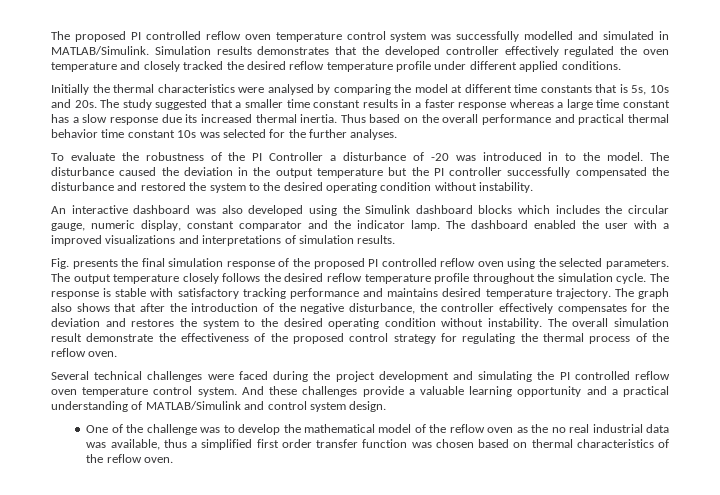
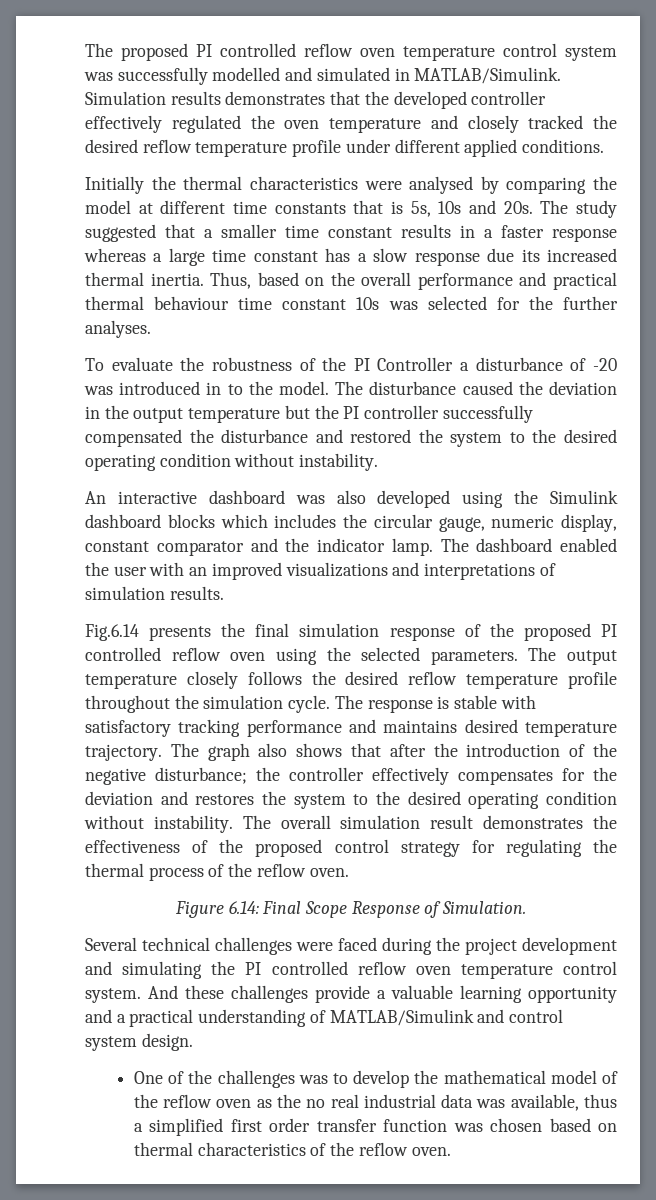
[340,114,366,123] Thus -> [210,272,252,289] Thus,
[51,129,98,138] behavior -> [154,296,230,310] behaviour
[663,223,669,229] a -> [189,567,208,576] an
[51,258,69,269] Fig. -> [85,624,139,641] Fig.6.14
[349,303,415,314] disturbance, -> [155,767,247,784] disturbance;
[86,333,154,342] demonstrate -> [483,815,584,829] demonstrates
(118, 354) none -> [174,901,527,918] // Figure 6.14: Final Scope Response of Simulation.
[146,424,197,435] challenge -> [217,1070,295,1088] challenges

